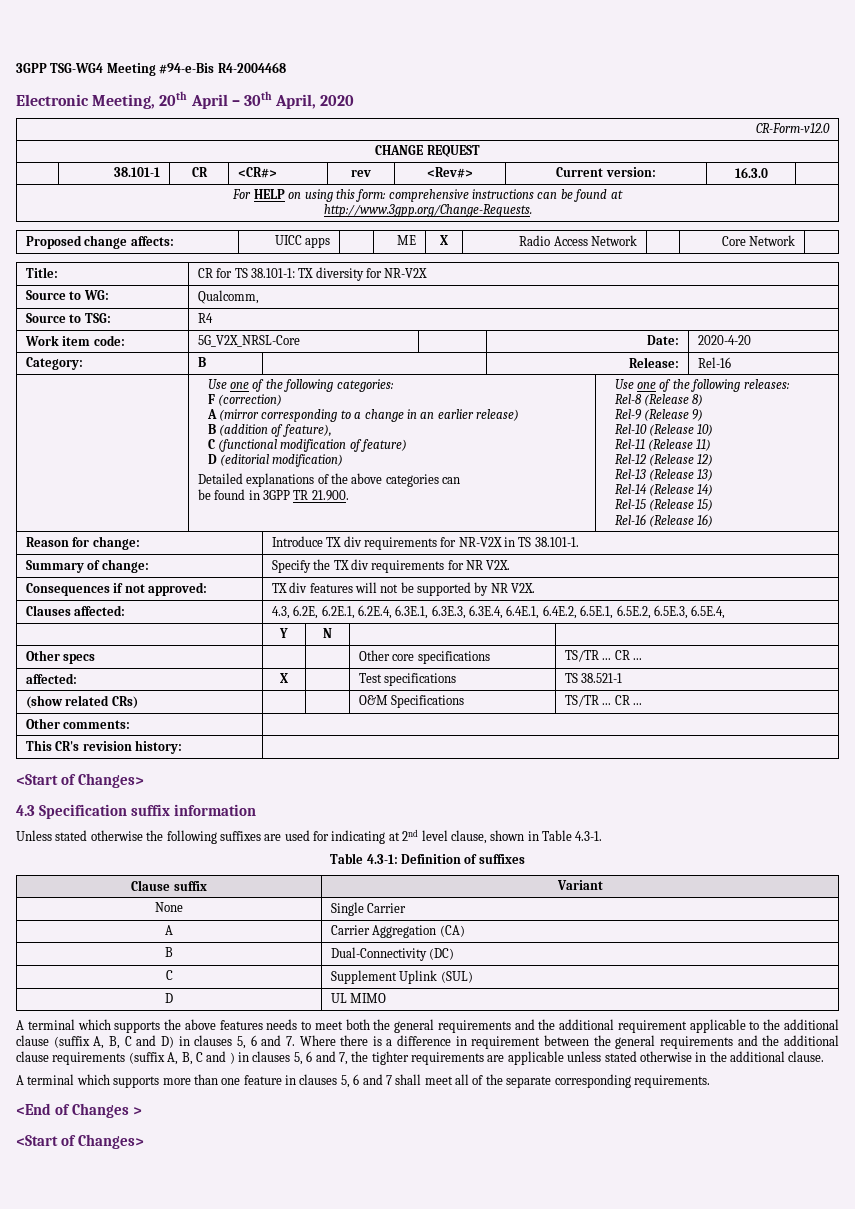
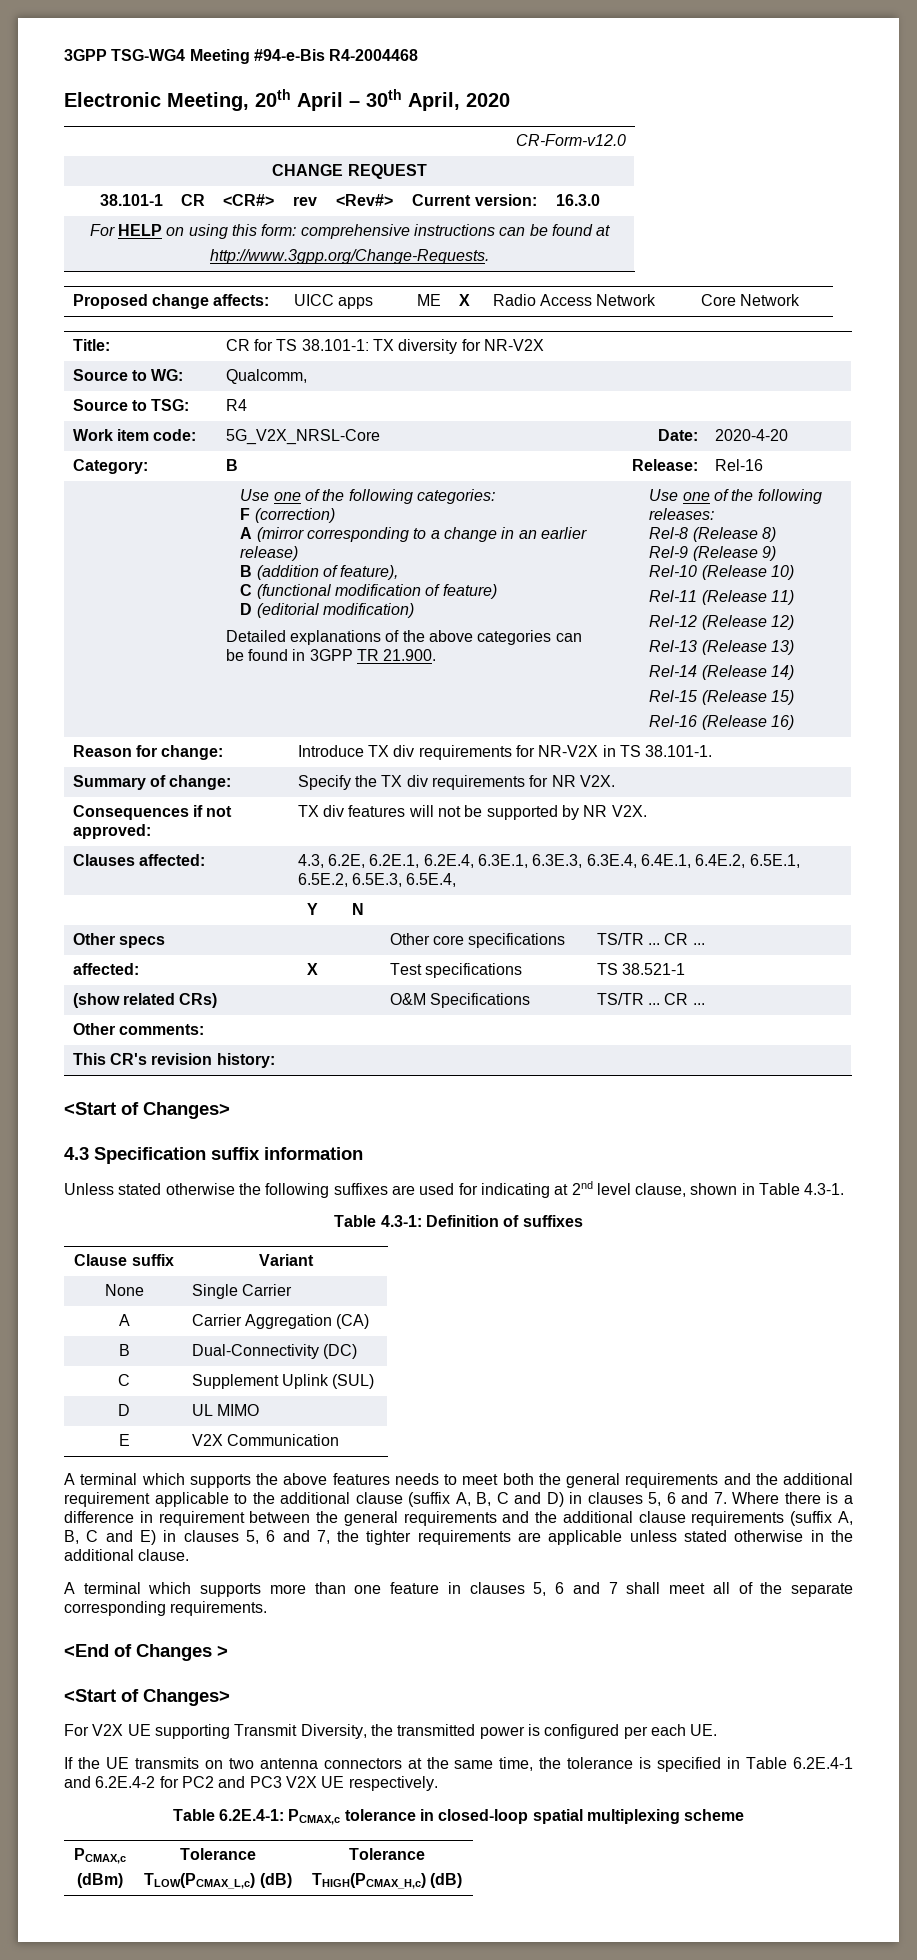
(387, 998) none -> [118,1434,130,1446] [191,1434,340,1446] // E | V2X Communication
[229,1052,235,1064] ) -> [139,1530,156,1545] E)
(144, 1141) none -> [64,1724,718,1739] [64,1757,854,1772] [64,1776,438,1791] [172,1809,745,1825] [73,1848,126,1864] [76,1873,123,1888] [180,1848,256,1860] [144,1873,292,1889] [349,1848,425,1860] [311,1873,463,1889] // For V2X UE supporting Transmit Diversity, the transmitted power is configured per each UE. // If the UE transmits on two antenna connectors at the same time, the tolerance is specified in Table 6.2E.4-1 and 6.2E.4-2 for PC2 and PC3 V2X UE respectively. // Table 6.2E.4-1: PCMAX,c tolerance in closed-loop spatial multiplexing scheme // PCMAX,c // (dBm) | Tolerance // TLOW(PCMAX_L,c) (dB) | Tolerance // THIGH(PCMAX_H,c) (dB)

